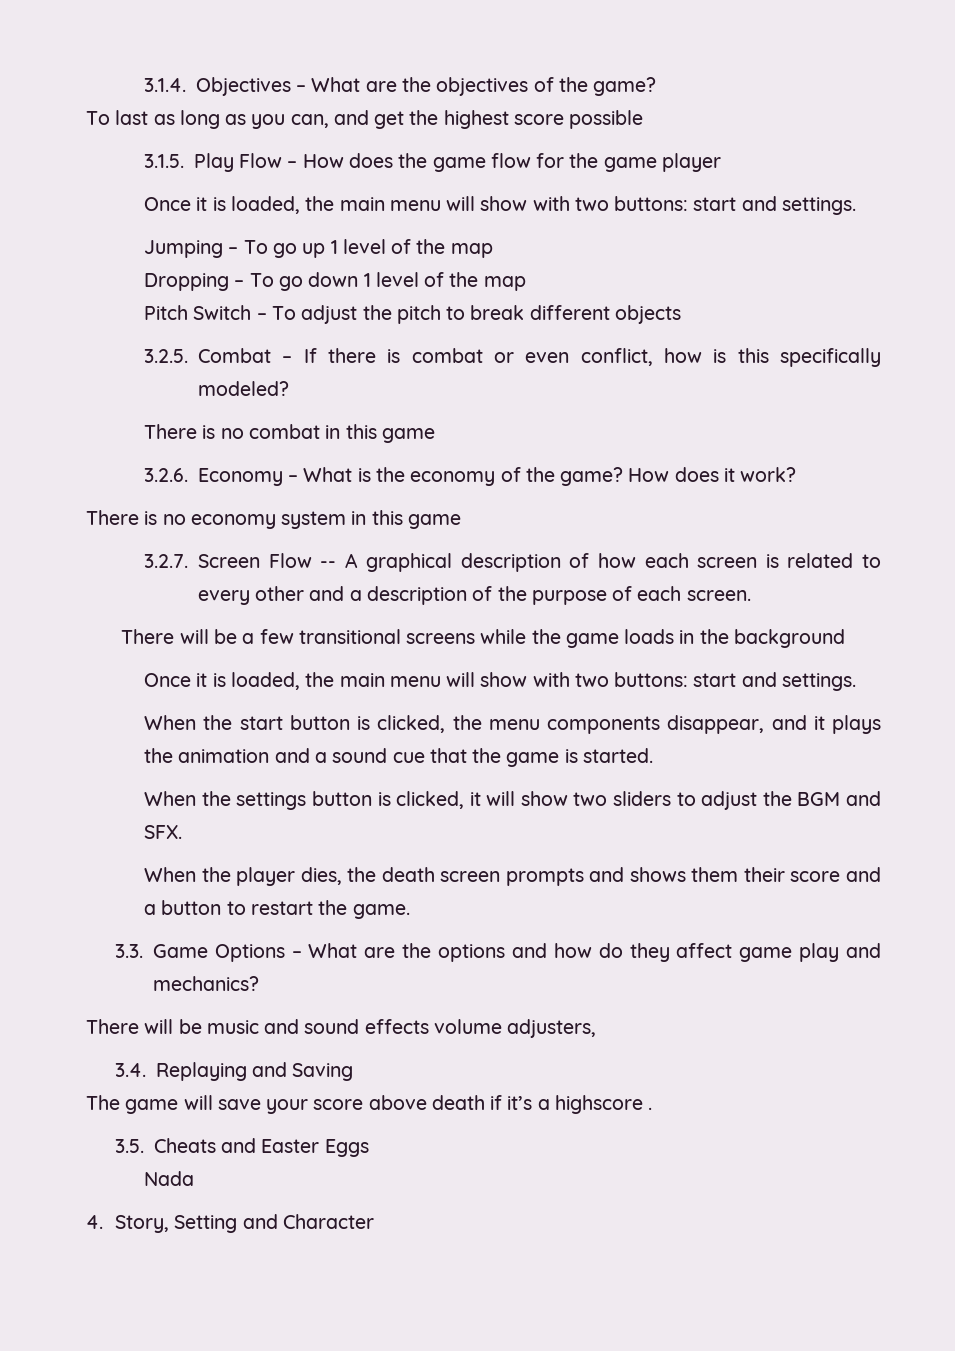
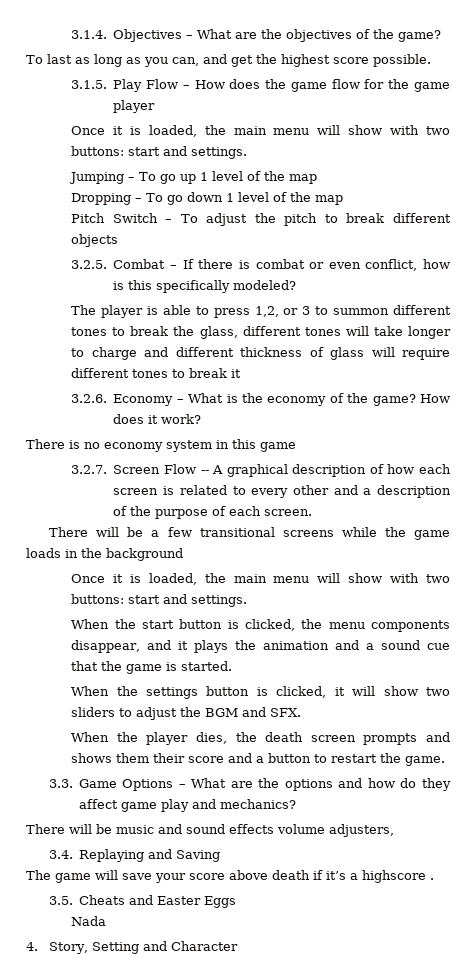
[569,110,644,129] possible -> [373,54,431,67] possible.
[144,424,435,443] There is no combat in this game -> [71,305,452,318] [71,326,452,339] [71,347,450,360] [71,368,242,378] The player is able to press 1,2, or 3 to summon different tones to break the glass, different tones will take longer to charge and different thickness of glass will require different tones to break it

